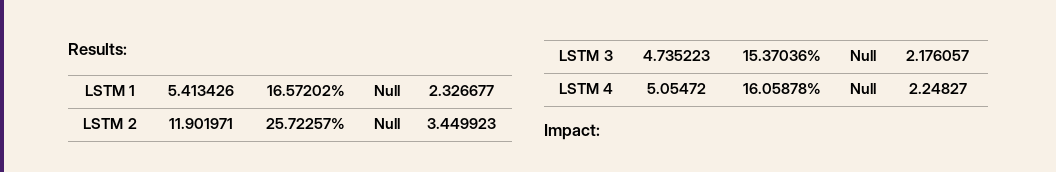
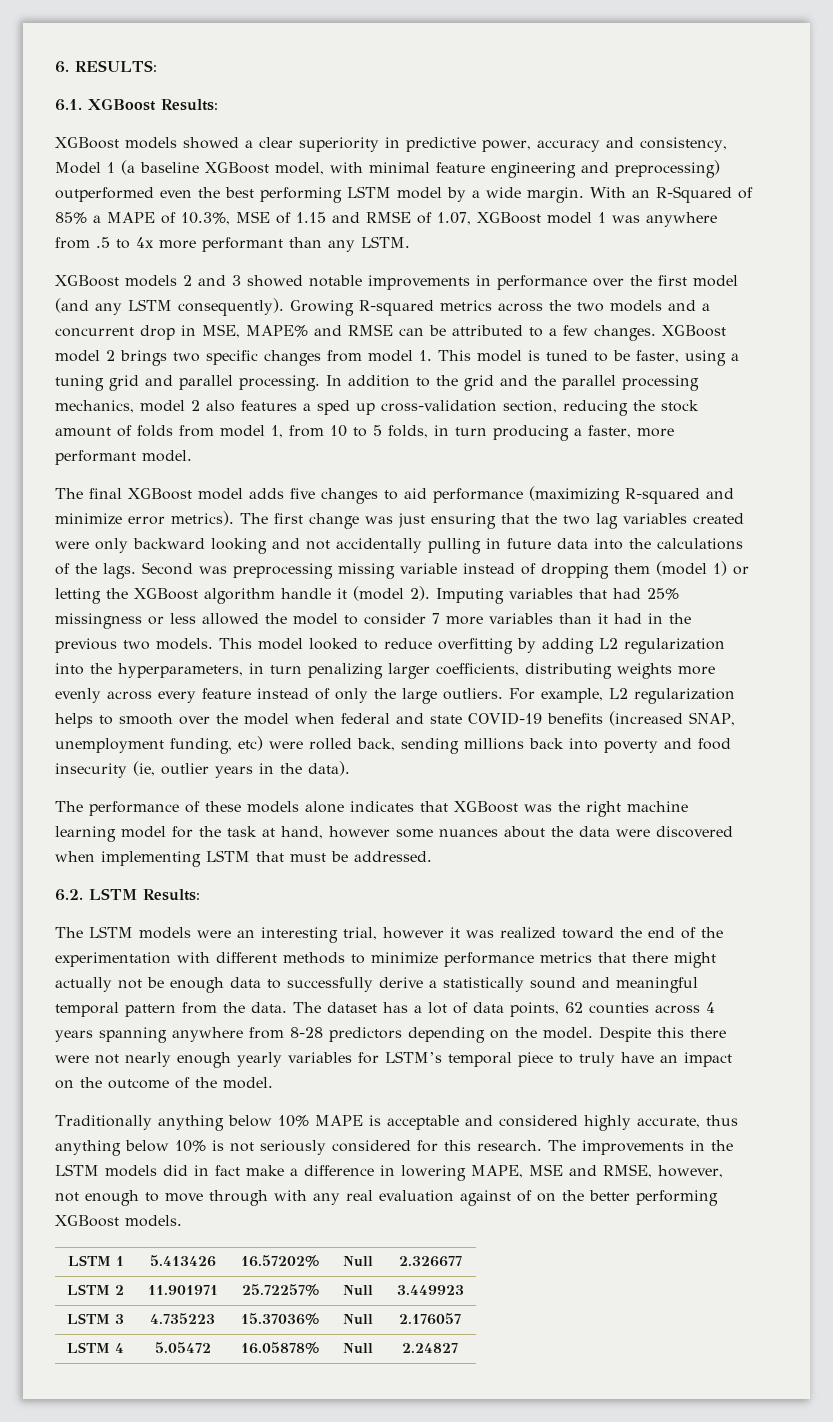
[68,43,127,55] Results: -> [55,60,157,73] [55,98,218,111] [55,137,727,152] [55,160,720,178] [55,186,753,203] [55,211,717,227] [55,236,410,252] [55,275,738,290] [55,298,710,316] [55,324,726,341] [55,350,739,366] [55,375,699,391] [55,400,699,416] [55,425,674,441] [55,450,192,465] [55,486,734,504] [55,511,744,529] [55,538,743,554] [55,561,749,579] [55,586,679,604] [55,613,691,629] [55,638,725,654] [55,663,715,679] [55,688,735,704] [55,711,735,728] [55,736,731,754] [55,761,350,778] [55,801,688,817] [55,826,733,842] [55,850,432,867] [55,888,200,901] [55,926,723,943] [55,952,716,968] [55,977,698,993] [55,1002,715,1017] [55,1026,726,1043] [55,1051,732,1068] [55,1077,273,1089] [55,1115,738,1131] [55,1140,733,1156] [55,1164,723,1181] [55,1190,718,1206] [55,1215,182,1227] 6. RESULTS: // 6.1. XGBoost Results: // XGBoost models showed a clear superiority in predictive power, accuracy and consistency, Model 1 (a baseline XGBoost model, with minimal feature engineering and preprocessing) outperformed even the best performing LSTM model by a wide margin. With an R-Squared of 85% a MAPE of 10.3%, MSE of 1.15 and RMSE of 1.07, XGBoost model 1 was anywhere from .5 to 4x more performant than any LSTM. // XGBoost models 2 and 3 showed notable improvements in performance over the first model (and any LSTM consequently). Growing R-squared metrics across the two models and a concurrent drop in MSE, MAPE% and RMSE can be attributed to a few changes. XGBoost model 2 brings two specific changes from model 1. This model is tuned to be faster, using a tuning grid and parallel processing. In addition to the grid and the parallel processing mechanics, model 2 also features a sped up cross-validation section, reducing the stock amount of folds from model 1, from 10 to 5 folds, in turn producing a faster, more performant model. // The final XGBoost model adds five changes to aid performance (maximizing R-squared and minimize error metrics). The first change was just ensuring that the two lag variables created were only backward looking and not accidentally pulling in future data into the calculations of the lags. Second was preprocessing missing variable instead of dropping them (model 1) or letting the XGBoost algorithm handle it (model 2). Imputing variables that had 25% missingness or less allowed the model to consider 7 more variables than it had in the previous two models. This model looked to reduce overfitting by adding L2 regularization into the hyperparameters, in turn penalizing larger coefficients, distributing weights more evenly across every feature instead of only the large outliers. For example, L2 regularization helps to smooth over the model when federal and state COVID-19 benefits (increased SNAP, unemployment funding, etc) were rolled back, sending millions back into poverty and food insecurity (ie, outlier years in the data). // The performance of these models alone indicates that XGBoost was the right machine learning model for the task at hand, however some nuances about the data were discovered when implementing LSTM that must be addressed. // 6.2. LSTM Results: // The LSTM models were an interesting trial, however it was realized toward the end of the experimentation with different methods to minimize performance metrics that there might actually not be enough data to successfully derive a statistically sound and meaningful temporal pattern from the data. The dataset has a lot of data points, 62 counties across 4 years spanning anywhere from 8-28 predictors depending on the model. Despite this there were not nearly enough yearly variables for LSTM’s temporal piece to truly have an impact on the outcome of the model. // Traditionally anything below 10% MAPE is acceptable and considered highly accurate, thus anything below 10% is not seriously considered for this research. The improvements in the LSTM models did in fact make a difference in lowering MAPE, MSE and RMSE, however, not enough to move through with any real evaluation against of on the better performing XGBoost models.
[544,124,600,140] // Impact: -> (458, 1348) none

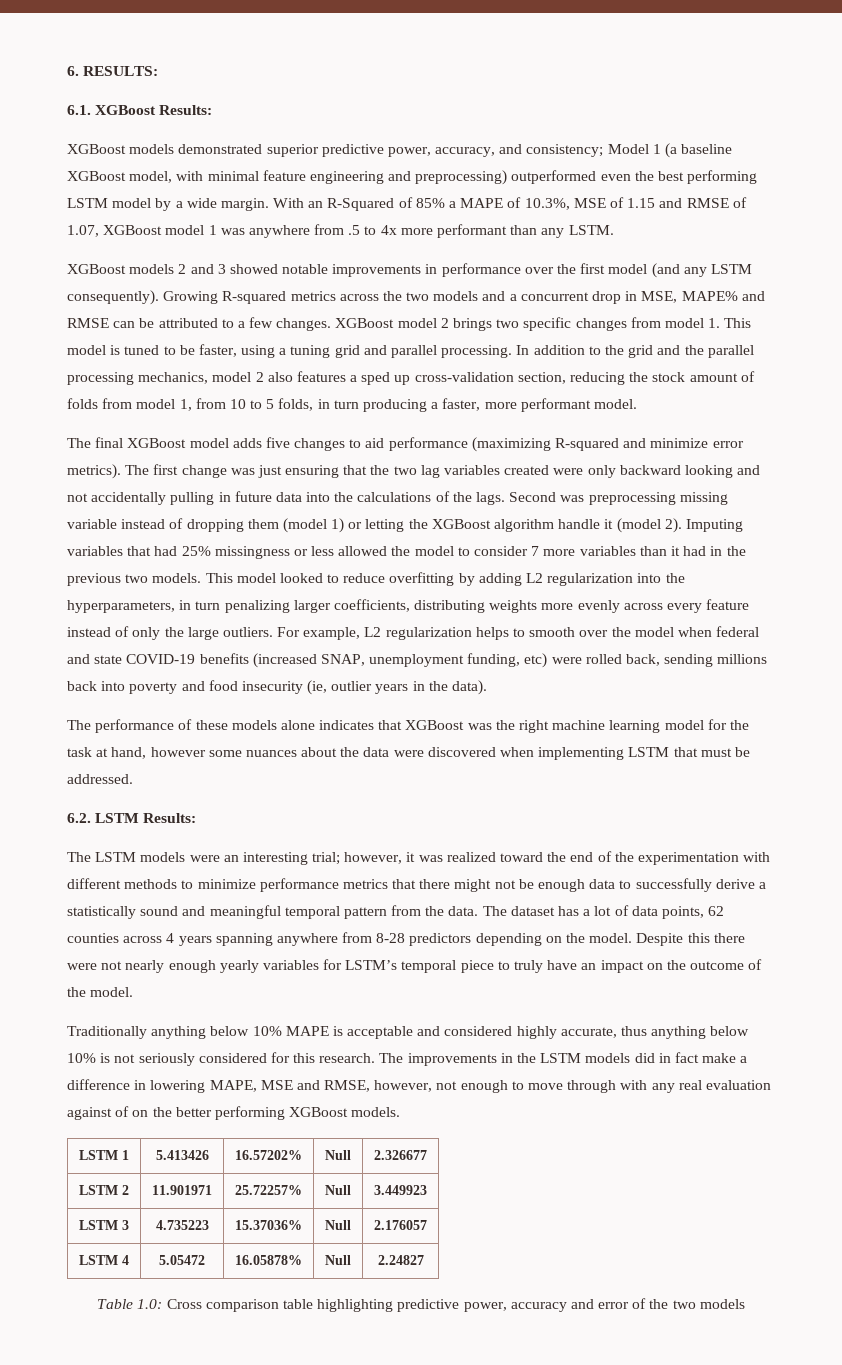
[183,137,727,152] showed a clear superiority in predictive power, accuracy and consistency, -> [178,144,604,157] demonstrated superior predictive power, accuracy, and consistency;
[343,927,444,940] trial, however -> [312,852,403,865] trial; however,
[55,977,112,992] actually -> (492, 885) none
(458, 1348) none -> [97,1298,745,1312] // Table 1.0: Cross comparison table highlighting predictive power, accuracy and error of the two models

